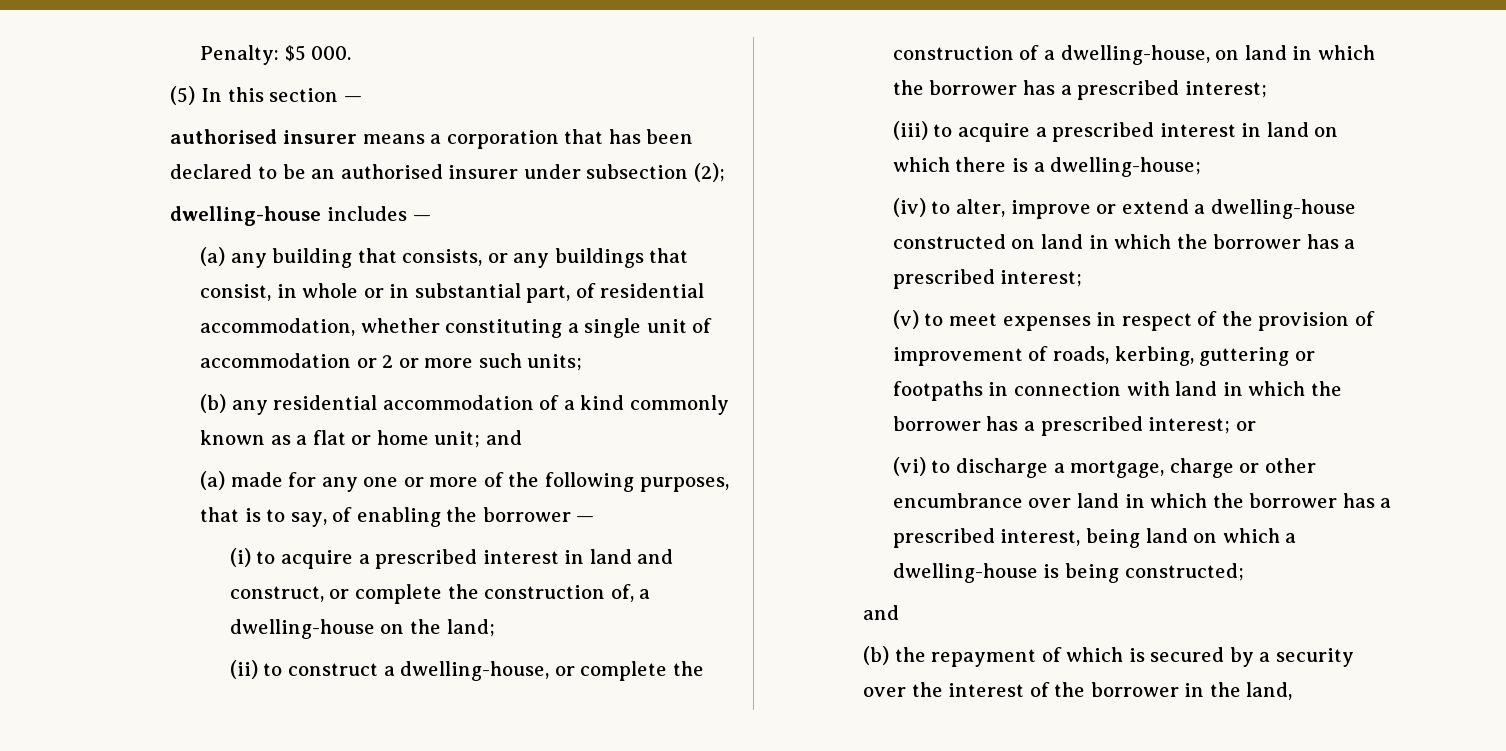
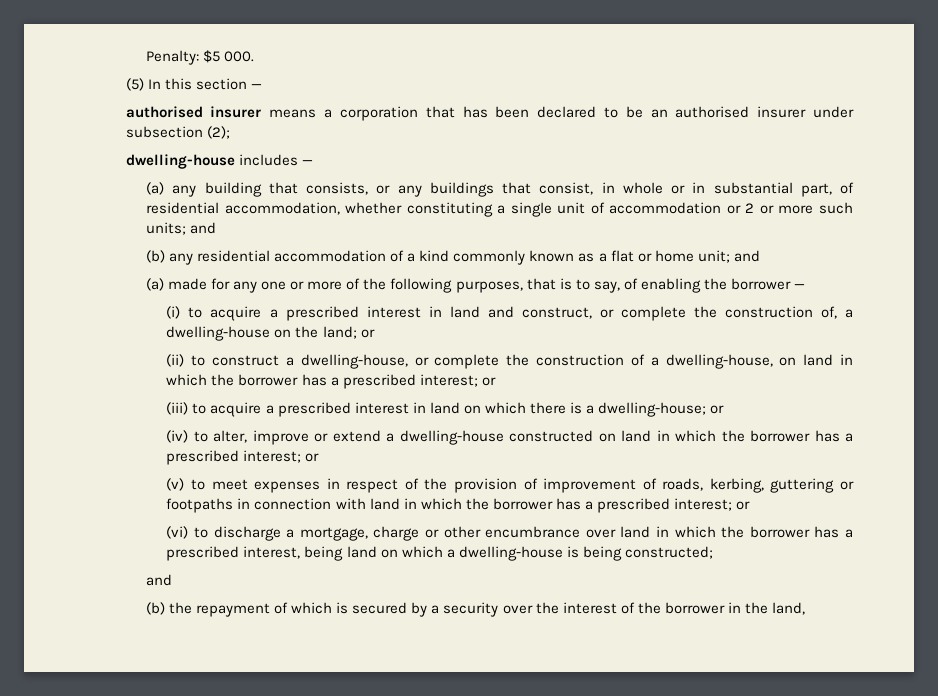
(583, 362) none -> [190,222,217,234] and
(495, 628) none -> [360,329,375,338] or
(1267, 89) none -> [481,377,496,386] or
(1202, 167) none -> [710,405,725,414] or
(1083, 278) none -> [305,453,320,462] or

